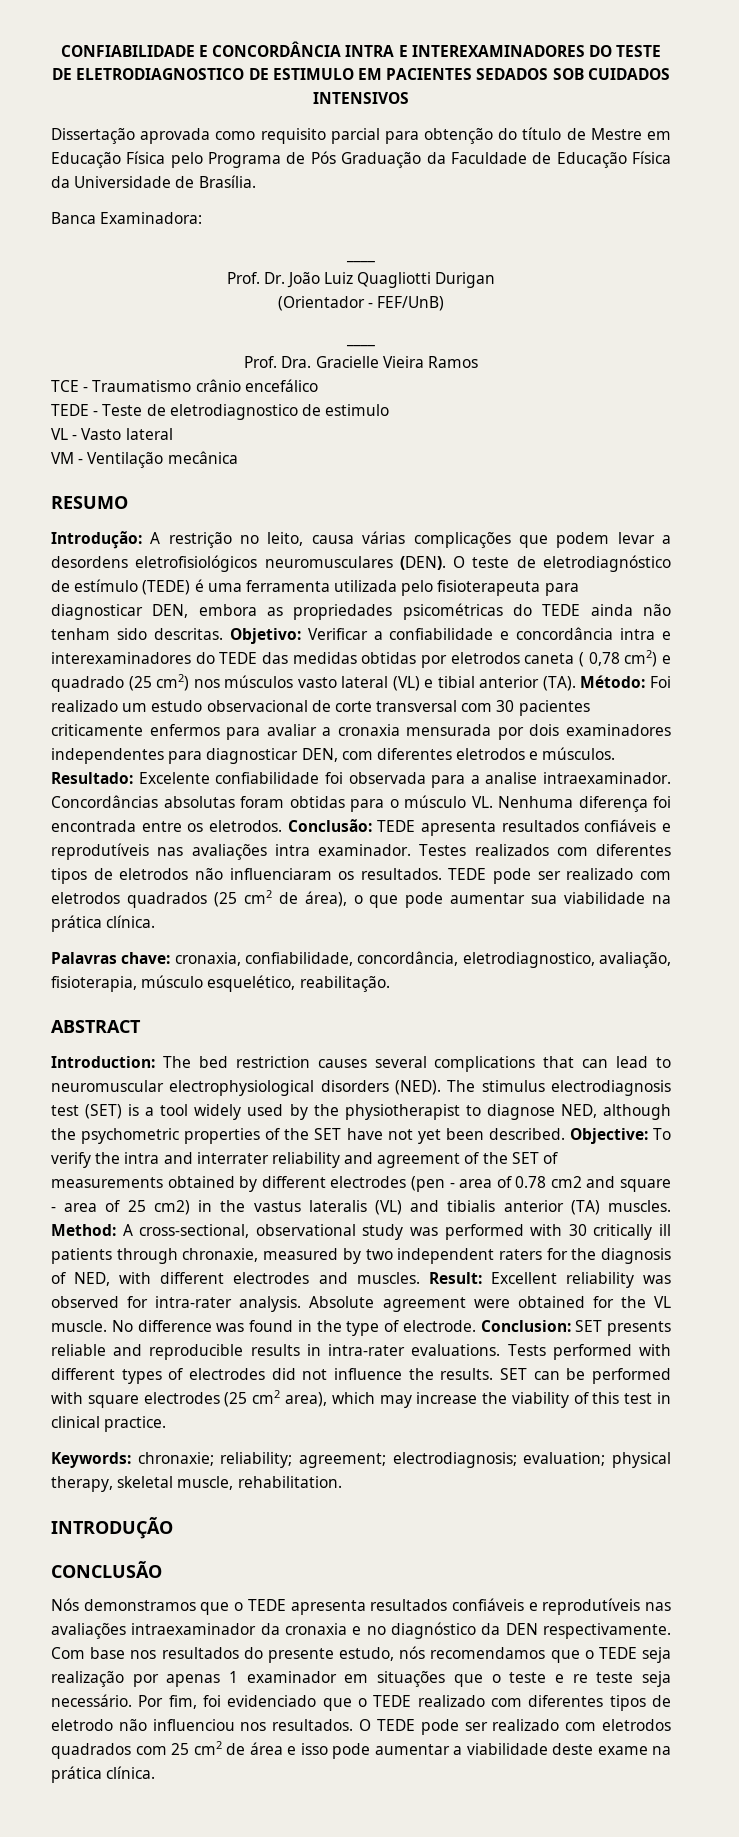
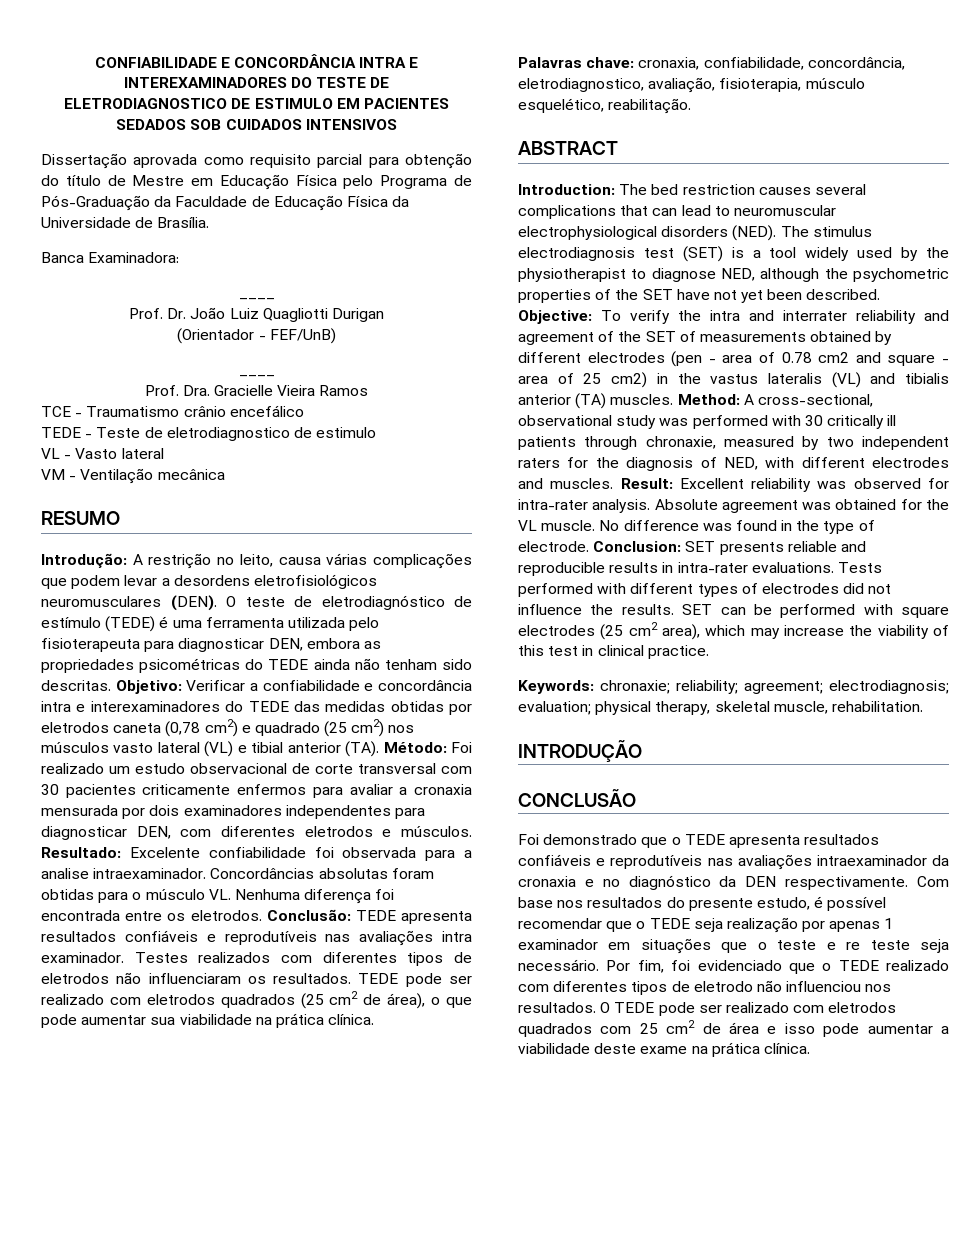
[310,151,422,168] Pós Graduação -> [41,195,150,211] Pós-Graduação
[579,652,620,667] ( 0,78 -> [165,721,201,737] (0,78
[473,1299,510,1308] were -> [802,502,832,510] was
[51,1598,196,1611] Nós demonstramos -> [518,834,638,845] Foi demonstrado
[399,1646,546,1659] nós recomendamos -> [814,896,887,911] [518,918,602,929] é possível recomendar

